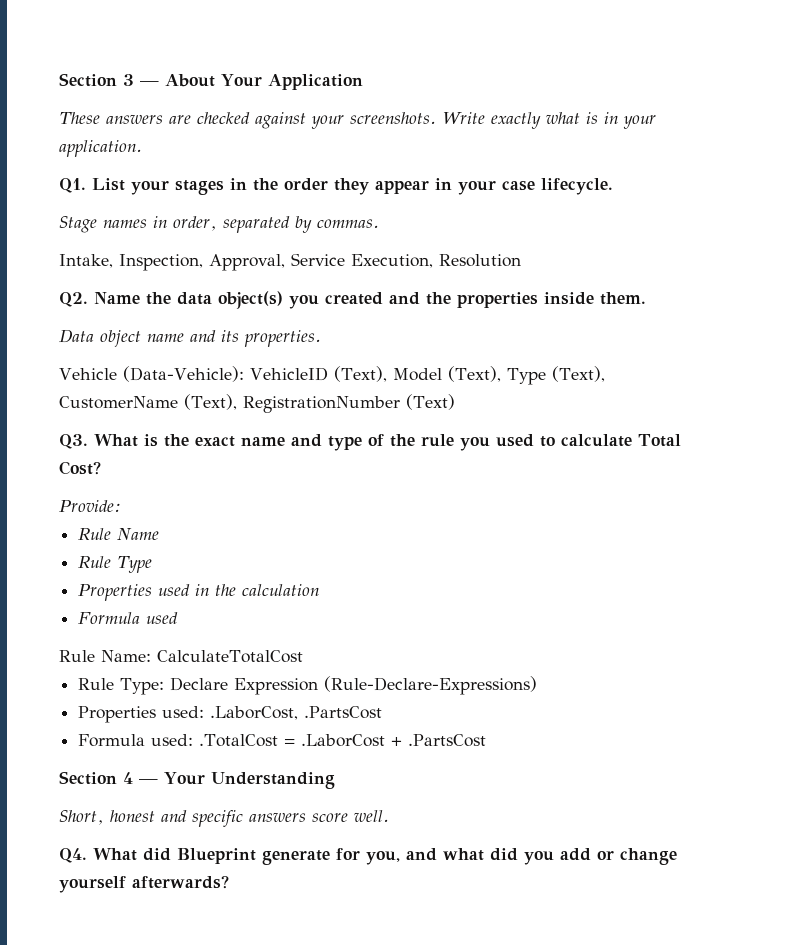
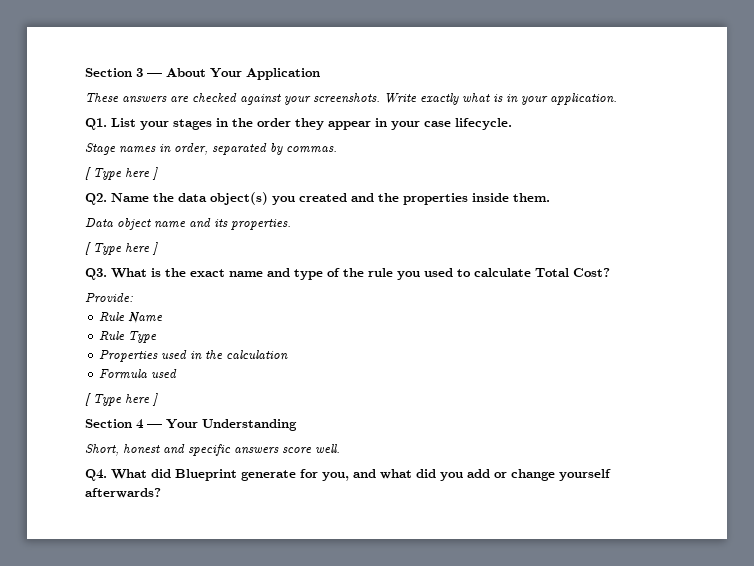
[59,253,521,271] Intake, Inspection, Approval, Service Execution, Resolution -> [85,167,158,180] [ Type here ]
[59,366,605,385] [59,394,455,413] Vehicle (Data-Vehicle): VehicleID (Text), Model (Text), Type (Text), CustomerName (Text), RegistrationNumber (Text) -> [85,242,158,255] [ Type here ]
[59,650,303,663] [78,676,538,695] [78,706,383,723] [78,734,487,747] Rule Name: CalculateTotalCost // Rule Type: Declare Expression (Rule-Declare-Expressions) // Properties used: .LaborCost, .PartsCost // Formula used: .TotalCost = .LaborCost + .PartsCost -> [85,393,158,406] [ Type here ]

